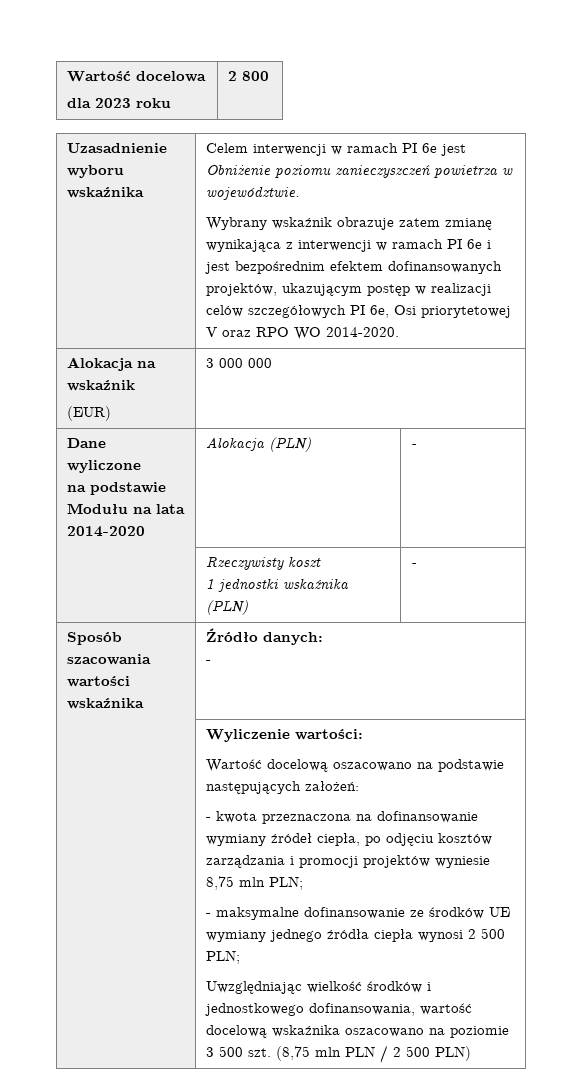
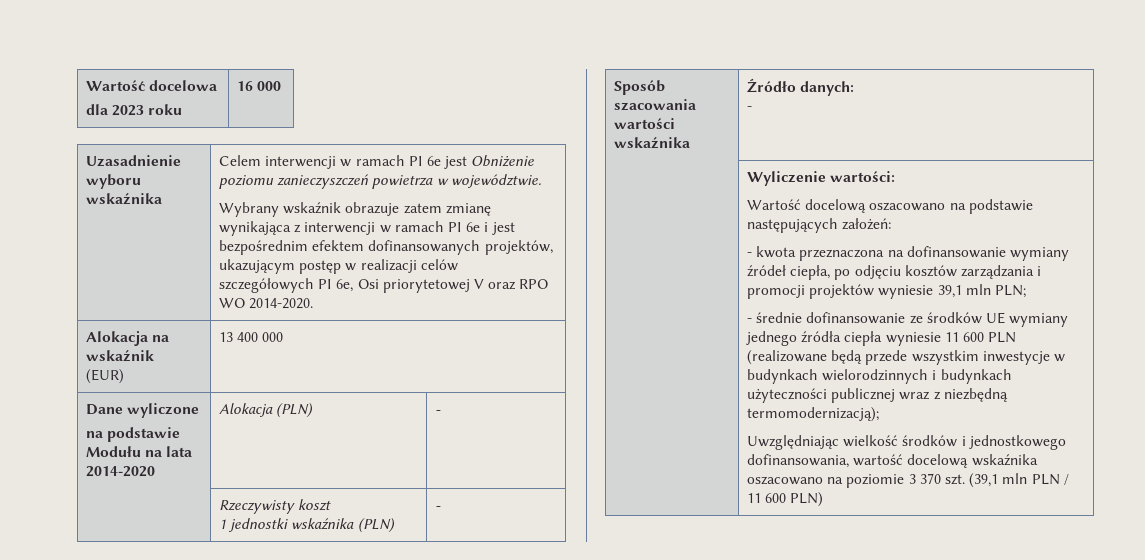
[228,71,270,81] 2 800 -> [237,81,282,91] 16 000
[206,358,244,368] 3 000 -> [219,332,259,342] 13 400
[206,876,235,890] 8,75 -> [937,285,962,298] 39,1
[216,907,300,920] maksymalne -> [756,312,803,323] średnie
[418,928,506,942] [206,950,241,964] wynosi 2 500 PLN; -> [885,332,1017,346] [747,350,1066,365] [747,369,1012,384] [747,388,1008,403] [747,407,880,422] wyniesie 11 600 PLN (realizowane będą przede wszystkim inwestycje w budynkach wielorodzinnych i budynkach użyteczności publicznej wraz z niezbędną termomodernizacją);
[219,1046,311,1061] 500 szt. (8,75 -> [919,473,999,488] 370 szt. (39,1
[393,1046,431,1057] 2 500 -> [747,493,787,503] 11 600

